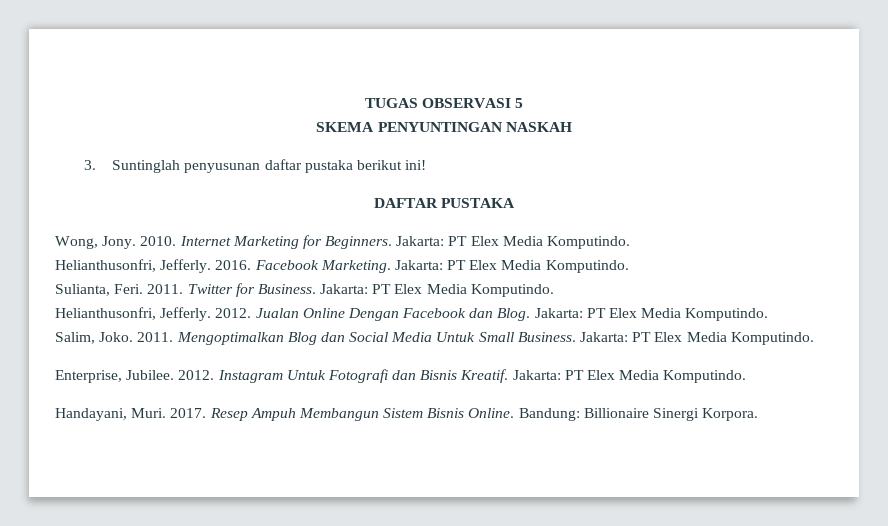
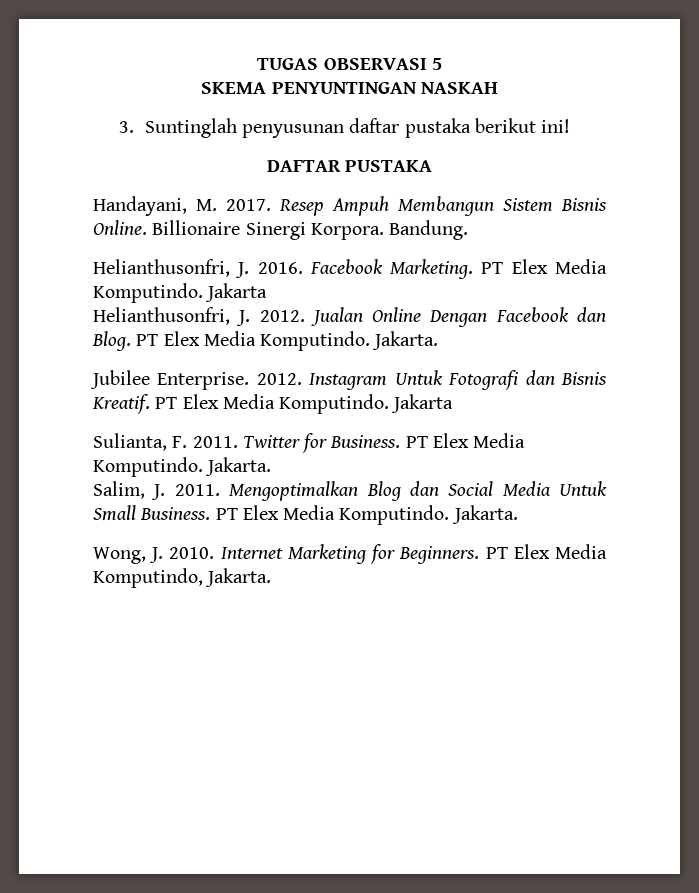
[55,235,631,249] [55,259,629,273] [55,283,554,297] [55,307,212,321] Wong, Jony. 2010. Internet Marketing for Beginners. Jakarta: PT Elex Media Komputindo. // Helianthusonfri, Jefferly. 2016. Facebook Marketing. Jakarta: PT Elex Media Komputindo. // Sulianta, Feri. 2011. Twitter for Business. Jakarta: PT Elex Media Komputindo. // Helianthusonfri, Jefferly. -> [93,196,607,216] [93,220,469,240] [93,259,607,279] [93,283,268,303] [93,307,251,326] Handayani, M. 2017. Resep Ampuh Membangun Sistem Bisnis Online. Billionaire Sinergi Korpora. Bandung. // Helianthusonfri, J. 2016. Facebook Marketing. PT Elex Media Komputindo. Jakarta // Helianthusonfri, J.
[534,308,769,321] Jakarta: PT Elex Media Komputindo. -> [136,331,439,351] [90,370,607,390] [92,394,454,414] [93,433,526,453] [93,457,272,477] PT Elex Media Komputindo. Jakarta. // Jubilee Enterprise. 2012. Instagram Untuk Fotografi dan Bisnis Kreatif. PT Elex Media Komputindo. Jakarta // Sulianta, F. 2011. Twitter for Business. PT Elex Media Komputindo. Jakarta.
[99,332,134,342] Joko. -> [151,484,166,500] J.
[580,332,814,345] [55,369,747,383] [55,408,759,421] Jakarta: PT Elex Media Komputindo. // Enterprise, Jubilee. 2012. Instagram Untuk Fotografi dan Bisnis Kreatif. Jakarta: PT Elex Media Komputindo. // Handayani, Muri. 2017. Resep Ampuh Membangun Sistem Bisnis Online. Bandung: Billionaire Sinergi Korpora. -> [215,505,518,525] [93,544,607,564] [93,568,272,588] PT Elex Media Komputindo. Jakarta. // Wong, J. 2010. Internet Marketing for Beginners. PT Elex Media Komputindo, Jakarta.

